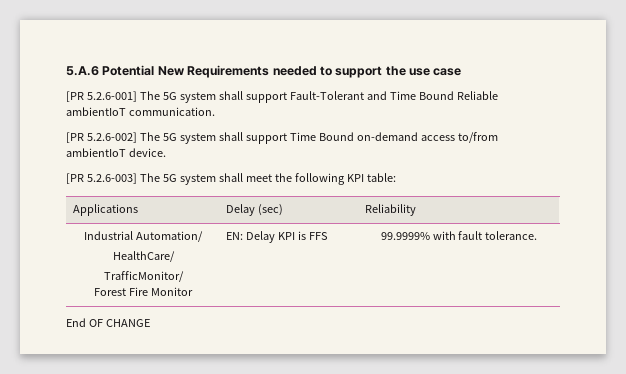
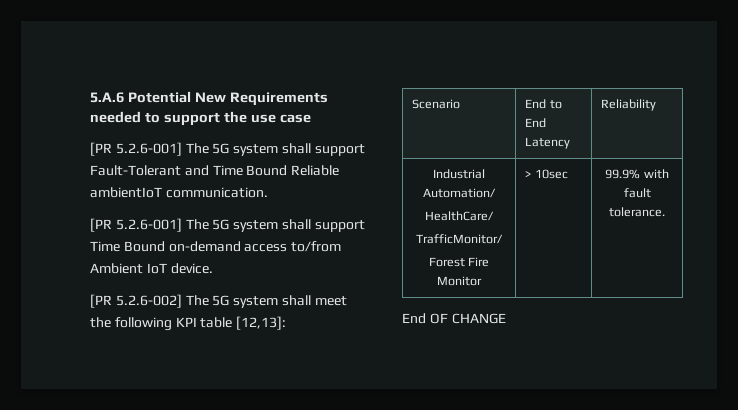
[86,132,137,143] 5.2.6-002] -> [115,218,182,232] 5.2.6-001]
[66,148,126,157] ambientIoT -> [90,263,167,274] Ambient IoT
[86,173,137,184] 5.2.6-003] -> [115,294,182,308] 5.2.6-002]
[366,173,396,182] [72,204,138,216] [225,204,283,216] table: // Applications | Delay (sec) -> [200,316,287,330] [412,99,461,109] [525,99,562,109] [525,118,547,128] [525,137,571,149] table [12,13]: // Scenario | End to End Latency
[225,231,328,243] [380,232,430,240] EN: Delay KPI is FFS | 99.9999% -> [525,169,568,179] [605,169,641,179] > 10sec | 99.9%

